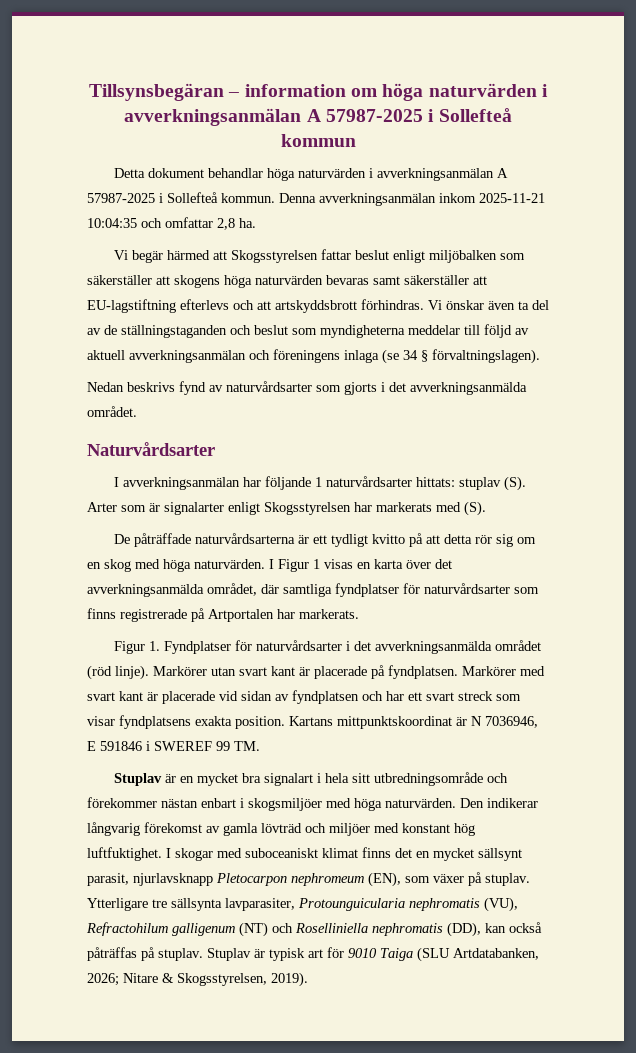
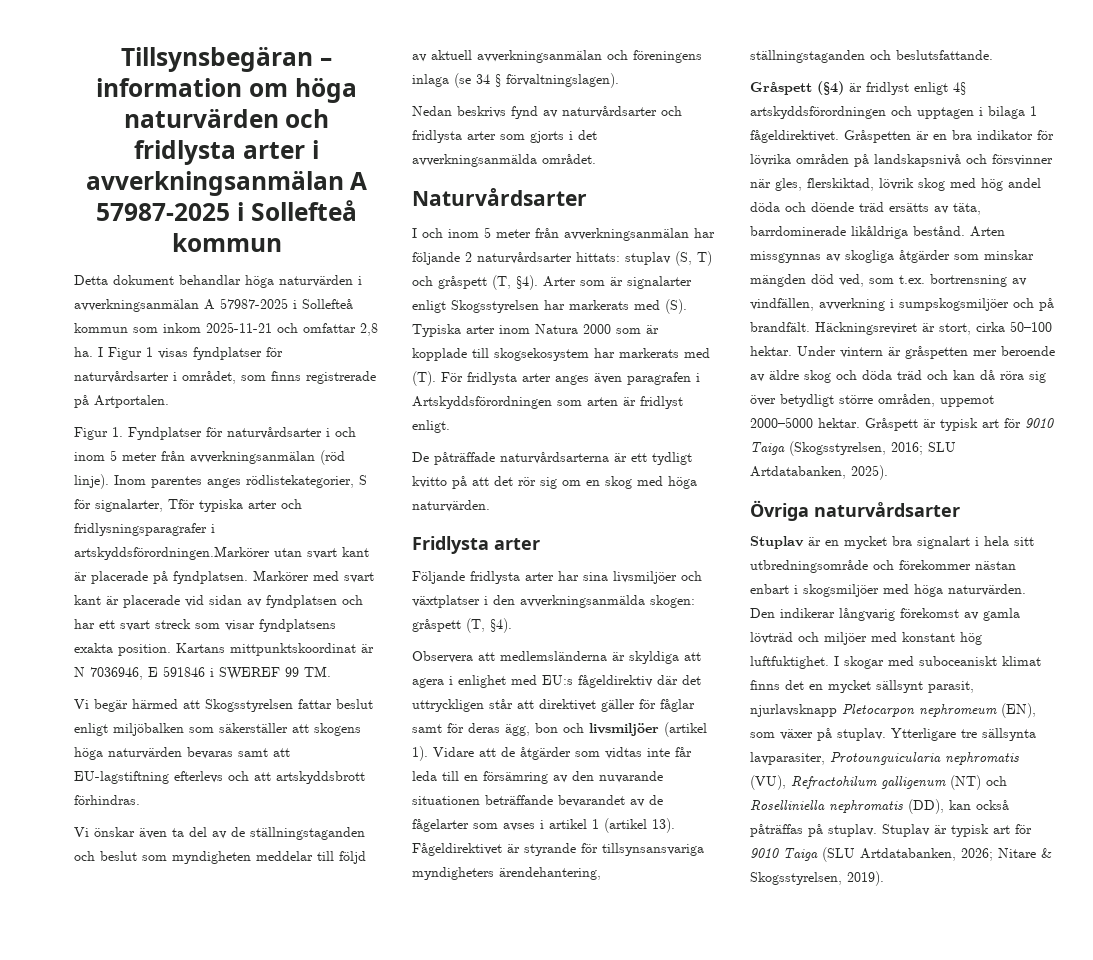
(537, 90) none -> [285,109,330,128] [134,140,305,165] och fridlysta arter
[221,193,436,206] kommun. Denna avverkningsanmälan -> [74,323,158,333] kommun som
[87,218,137,228] 10:04:35 -> (272, 327) none
[113,249,525,263] [87,275,487,288] [87,299,549,313] [87,324,529,338] [87,349,540,364] [87,381,527,395] [87,406,137,417] [87,442,215,456] [113,476,526,491] [87,501,486,516] [113,533,536,547] [87,559,452,572] [87,583,332,597] // Vi begär härmed att Skogsstyrelsen fattar beslut enligt miljöbalken som säkerställer att skogens höga naturvärden bevaras samt säkerställer att EU-lagstiftning efterlevs och att artskyddsbrott förhindras. Vi önskar även ta del av de ställningstaganden och beslut som myndigheterna meddelar till följd av aktuell avverkningsanmälan och föreningens inlaga (se 34 § förvaltningslagen). // Nedan beskrivs fynd av naturvårdsarter som gjorts i det avverkningsanmälda området. // Naturvårdsarter // I avverkningsanmälan har följande 1 naturvårdsarter hittats: stuplav (S). Arter som är signalarter enligt Skogsstyrelsen har markerats med (S). // De påträffade naturvårdsarterna är ett tydligt kvitto på att detta rör sig om en skog med höga naturvärden. I Figur 1 visas en karta över det avverkningsanmälda området, där samtliga -> [98,347,188,360] I Figur 1 visas
(510, 588) none -> [173,371,236,384] i området,
[208,609,359,622] Artportalen har markerats. -> [94,395,169,408] Artportalen.
[353,640,541,654] [87,665,207,680] det avverkningsanmälda området (röd linje). Markörer -> [335,427,356,437] [74,450,345,465] [74,474,367,489] [74,499,302,512] [74,523,215,536] [74,546,270,560] och inom 5 meter från avverkningsanmälan (röd linje). Inom parentes anges rödlistekategorier, S för signalarter, Tför typiska arter och fridlysningsparagrafer i artskyddsförordningen.Markörer
(260, 746) none -> [74,699,373,712] [74,723,361,736] [74,747,290,760] [74,771,365,784] [74,795,140,805] [74,827,365,840] [74,851,366,864] [412,50,702,63] [412,73,619,88] [412,106,682,119] [412,130,597,143] [412,154,596,167] [412,188,587,206] [412,227,715,241] [412,251,712,266] [412,275,692,290] [412,299,687,314] [412,324,659,337] [412,348,710,361] [412,371,700,386] [412,396,683,409] [412,420,450,433] [412,452,692,465] [412,476,697,489] [412,500,490,512] [412,536,540,554] [412,571,702,584] [412,595,695,608] [412,618,512,633] [412,651,701,664] [412,675,701,688] [412,699,695,712] [412,722,707,737] [412,746,692,761] [412,771,663,784] [412,795,663,807] [412,818,675,833] [412,843,704,856] [412,867,601,880] [750,50,993,63] [750,81,966,95] [750,106,1037,119] [750,130,1054,143] [750,154,1053,167] [750,178,1041,191] [750,202,981,215] [750,226,1005,239] [750,250,1034,263] [750,274,1027,287] [750,298,1054,311] [750,321,1052,335] [750,346,1055,359] [750,370,1046,383] [750,394,994,407] [750,417,1054,431] [750,441,956,456] [750,465,888,480] [750,500,960,521] // Vi begär härmed att Skogsstyrelsen fattar beslut enligt miljöbalken som säkerställer att skogens höga naturvärden bevaras samt att EU-lagstiftning efterlevs och att artskyddsbrott förhindras. // Vi önskar även ta del av de ställningstaganden och beslut som myndigheten meddelar till följd av aktuell avverkningsanmälan och föreningens inlaga (se 34 § förvaltningslagen). // Nedan beskrivs fynd av naturvårdsarter och fridlysta arter som gjorts i det avverkningsanmälda området. // Naturvårdsarter // I och inom 5 meter från avverkningsanmälan har följande 2 naturvårdsarter hittats: stuplav (S, T) och gråspett (T, §4). Arter som är signalarter enligt Skogsstyrelsen har markerats med (S). Typiska arter inom Natura 2000 som är kopplade till skogsekosystem har markerats med (T). För fridlysta arter anges även paragrafen i Artskyddsförordningen som arten är fridlyst enligt. // De påträffade naturvårdsarterna är ett tydligt kvitto på att det rör sig om en skog med höga naturvärden. // Fridlysta arter // Följande fridlysta arter har sina livsmiljöer och växtplatser i den avverkningsanmälda skogen: gråspett (T, §4). // Observera att medlemsländerna är skyldiga att agera i enlighet med EU:s fågeldirektiv där det uttryckligen står att direktivet gäller för fåglar samt för deras ägg, bon och livsmiljöer (artikel 1). Vidare att de åtgärder som vidtas inte får leda till en försämring av den nuvarande situationen beträffande bevarandet av de fågelarter som avses i artikel 1 (artikel 13). Fågeldirektivet är styrande för tillsynsansvariga myndigheters ärendehantering, ställningstaganden och beslutsfattande. // Gråspett (§4) är fridlyst enligt 4§ artskyddsförordningen och upptagen i bilaga 1 fågeldirektivet. Gråspetten är en bra indikator för lövrika områden på landskapsnivå och försvinner när gles, flerskiktad, lövrik skog med hög andel döda och döende träd ersätts av täta, barrdominerade likåldriga bestånd. Arten missgynnas av skogliga åtgärder som minskar mängden död ved, som t.ex. bortrensning av vindfällen, avverkning i sumpskogsmiljöer och på brandfält. Häckningsreviret är stort, cirka 50–100 hektar. Under vintern är gråspetten mer beroende av äldre skog och döda träd och kan då röra sig över betydligt större områden, uppemot 2000–5000 hektar. Gråspett är typisk art för 9010 Taiga (Skogsstyrelsen, 2016; SLU Artdatabanken, 2025). // Övriga naturvårdsarter

